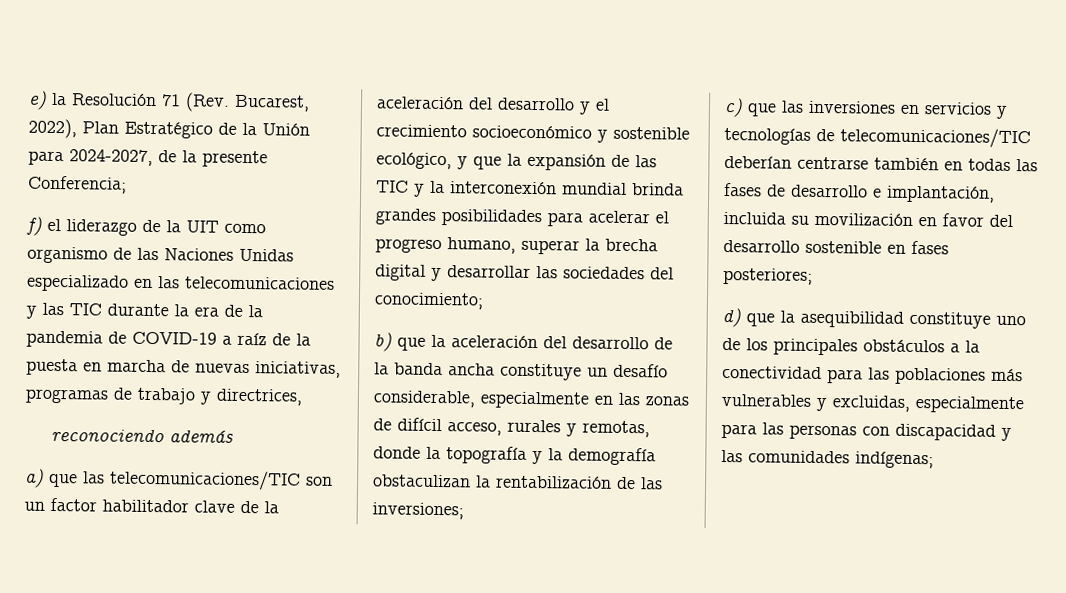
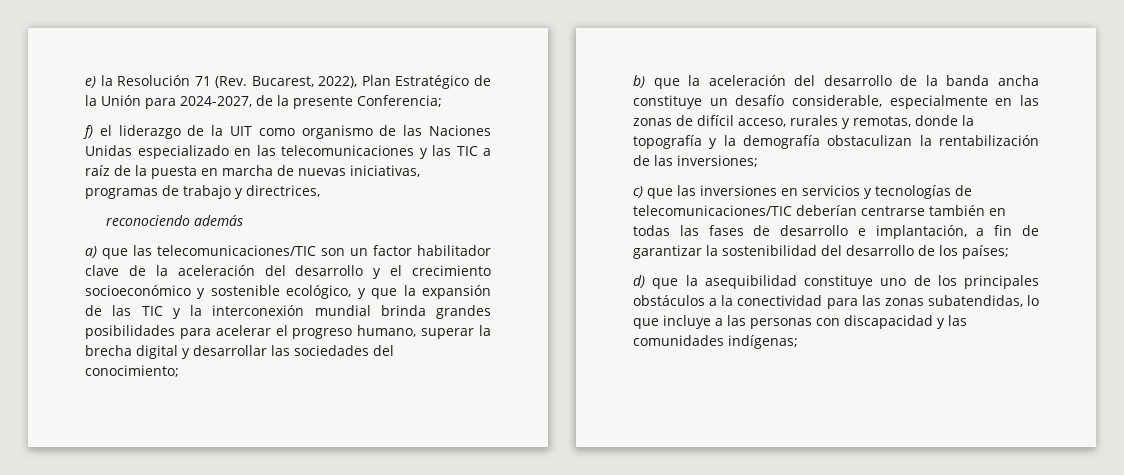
[107,303,263,318] [26,330,217,348] durante la era de la pandemia de COVID-19 -> (478, 151) none
[723,211,1013,228] [723,239,949,255] [723,267,813,285] incluida su movilización en favor del desarrollo sostenible en fases posteriores; -> [976,225,1039,236] [633,245,1009,259] a fin de garantizar la sostenibilidad del desarrollo de los países;
[895,367,1023,385] [721,393,1024,414] [721,423,757,439] poblaciones más vulnerables y excluidas, especialmente para -> [884,295,1039,307] [633,315,723,329] zonas subatendidas, lo que incluye a

